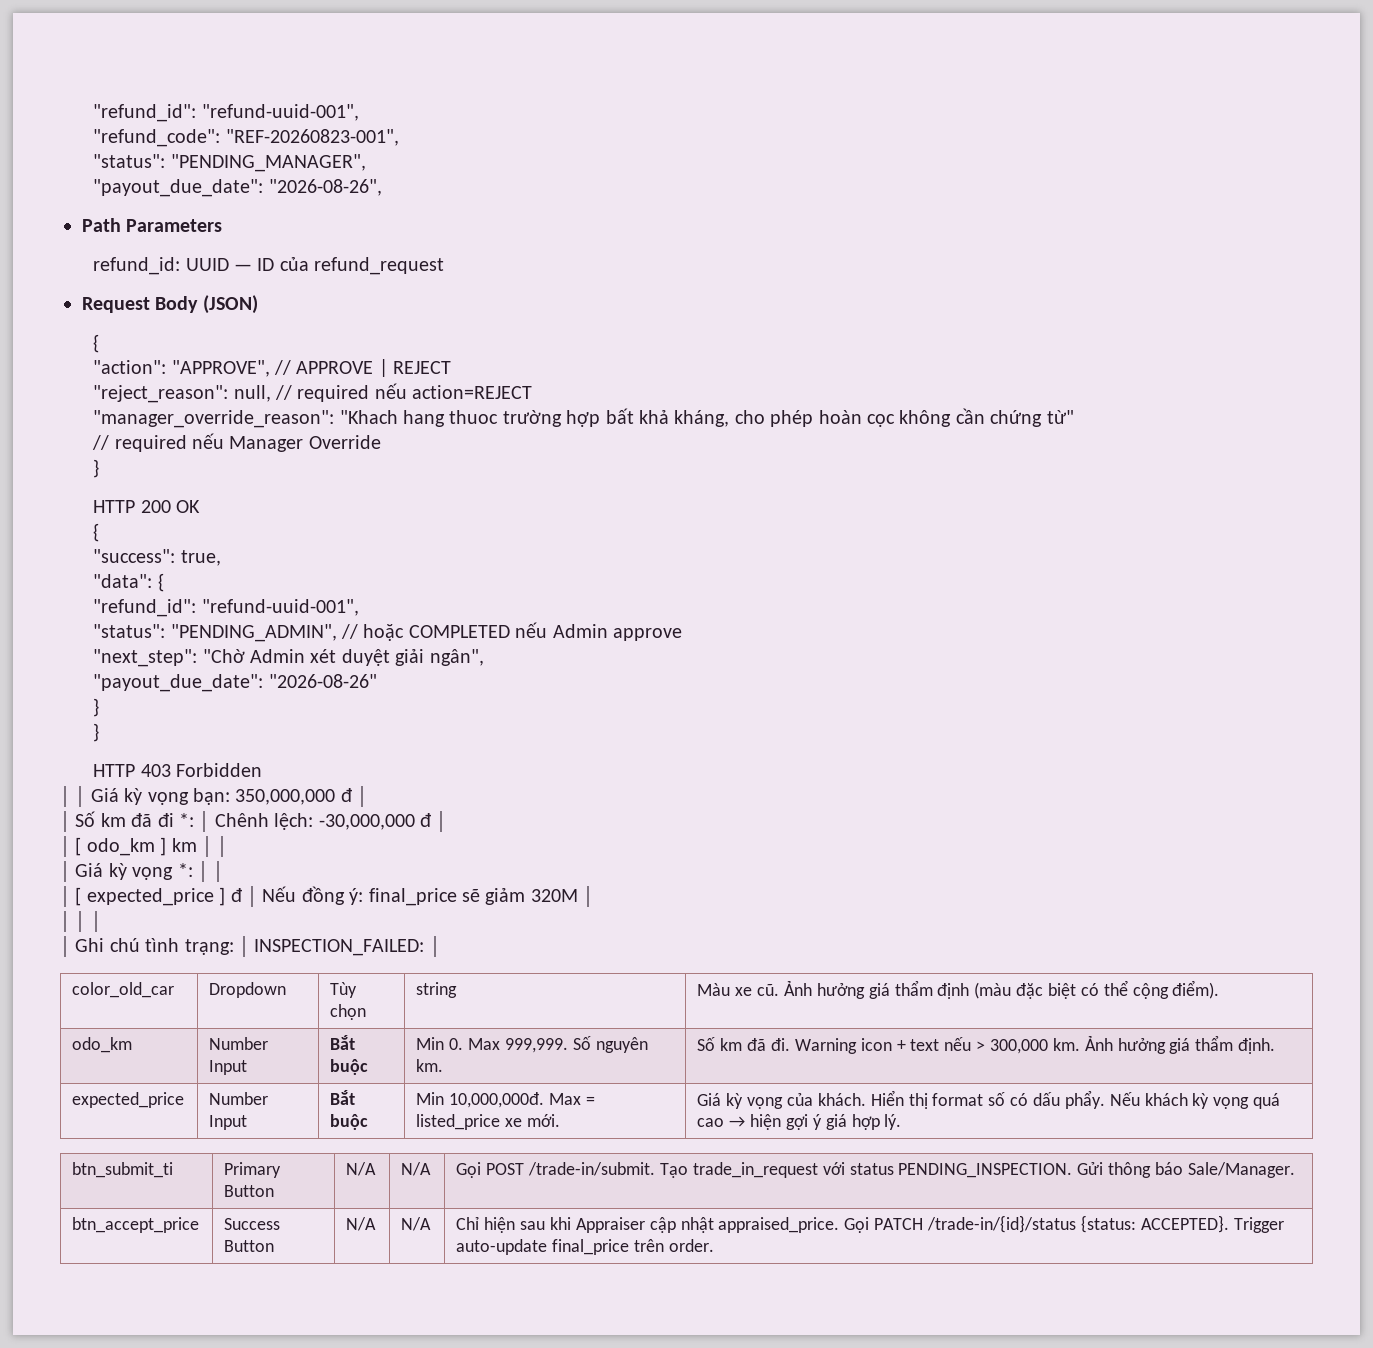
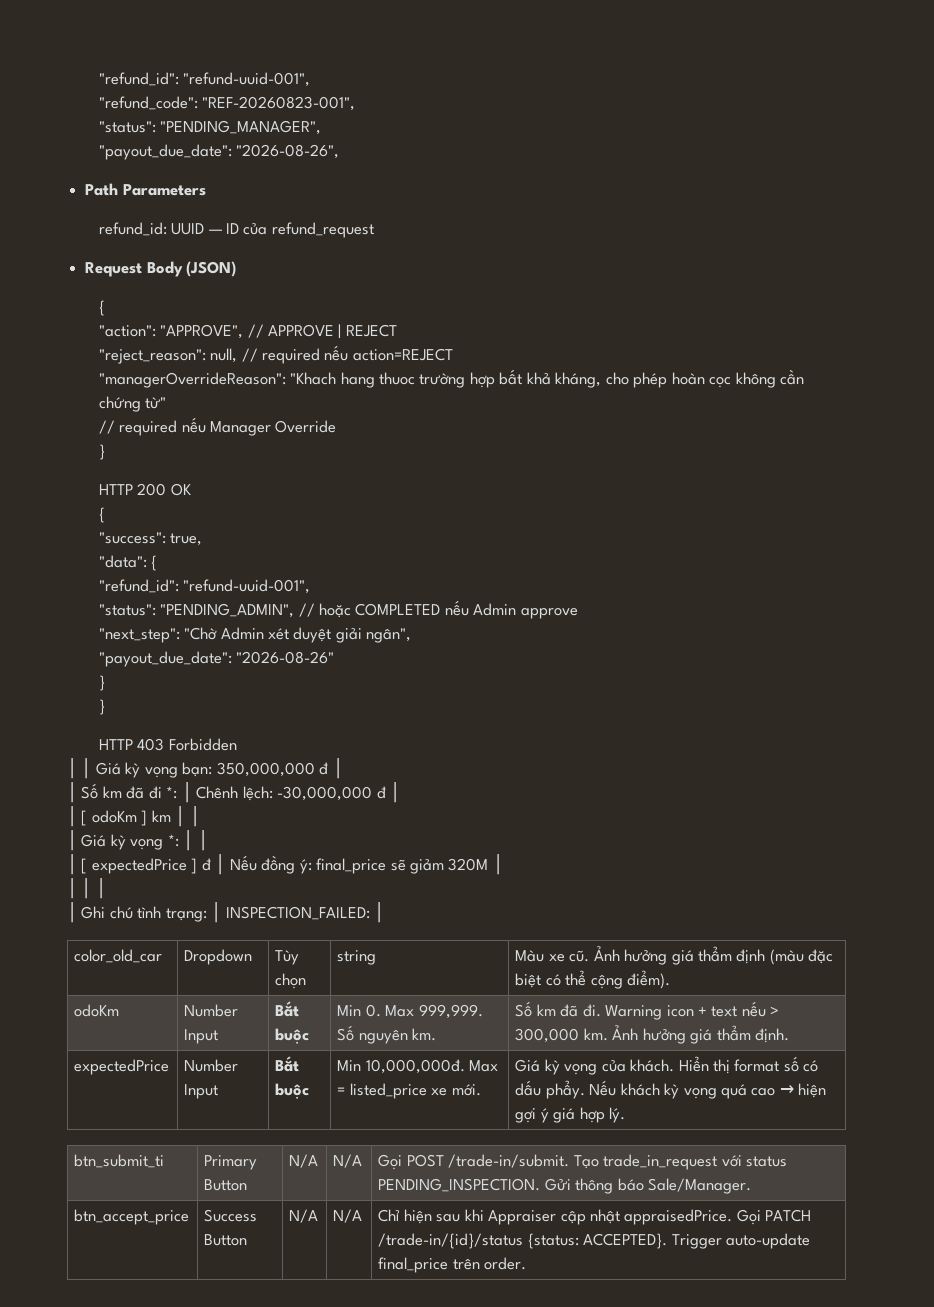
[93,410,335,428] "manager_override_reason": -> [98,372,286,388] "managerOverrideReason":
[86,838,155,856] odo_km -> [91,810,137,823] odoKm
[86,888,214,906] expected_price -> [91,858,187,874] expectedPrice
[72,1037,133,1053] odo_km -> [74,1004,120,1017] odoKm
[72,1092,185,1108] expected_price -> [74,1059,170,1075] expectedPrice
[718,1217,840,1233] appraised_price. -> [624,1209,733,1225] appraisedPrice.

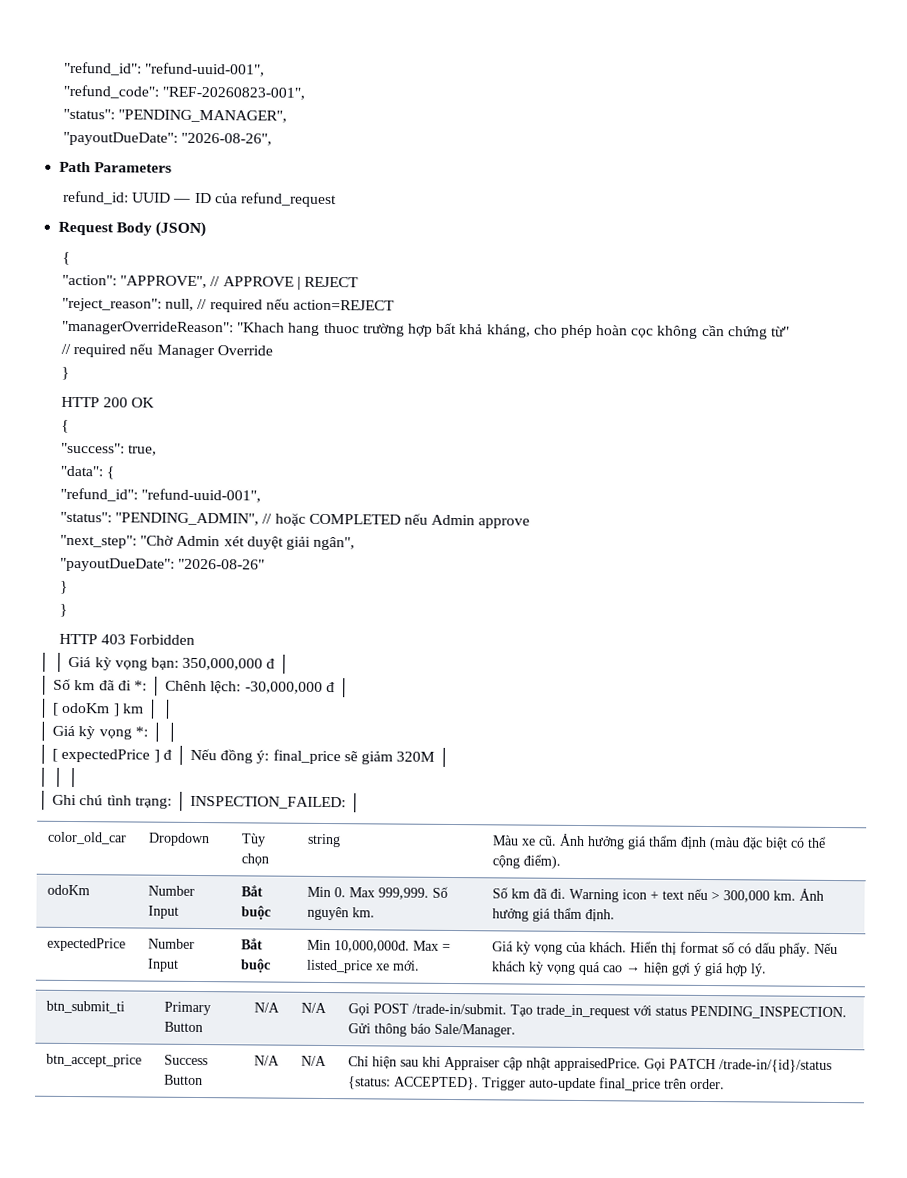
[98,144,232,160] "payout_due_date": -> [63,131,179,146] "payoutDueDate":
[98,651,232,667] "payout_due_date": -> [60,557,176,572] "payoutDueDate":

